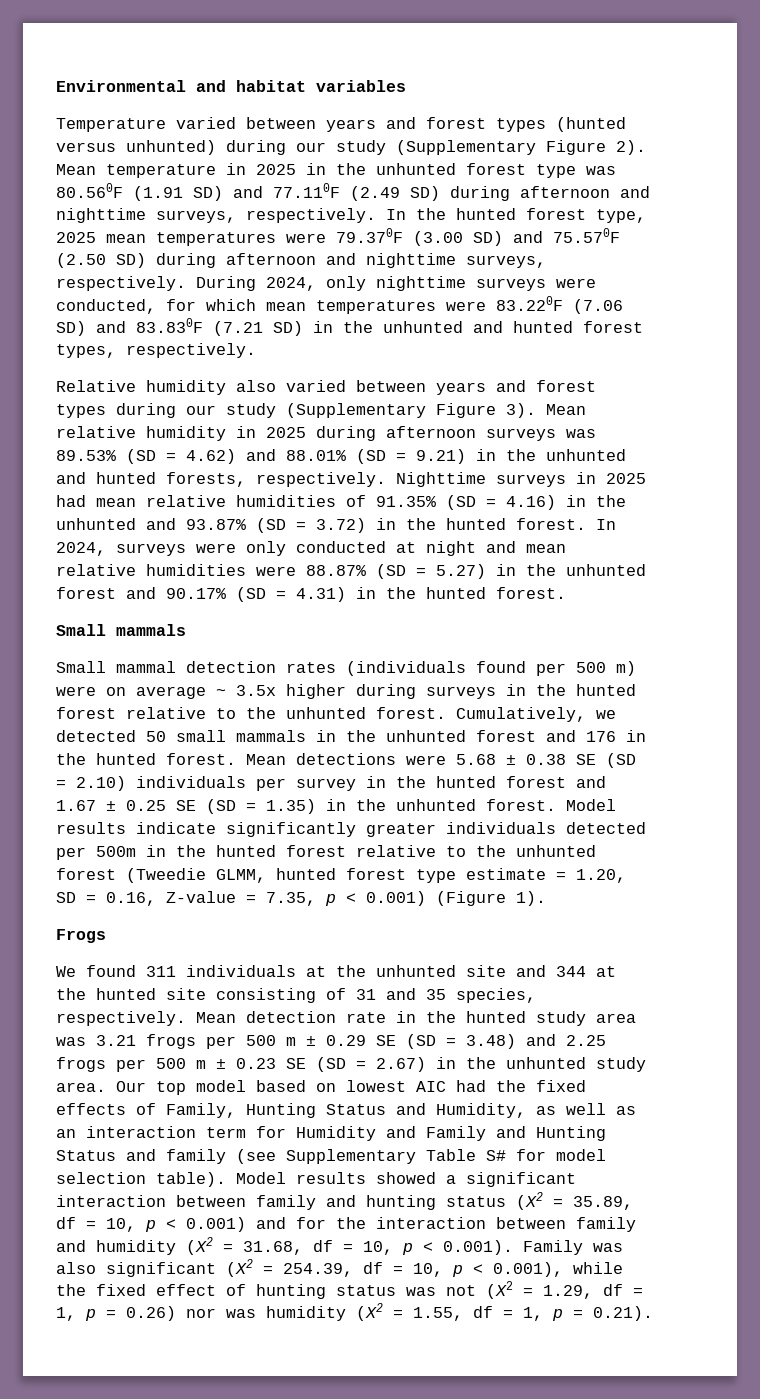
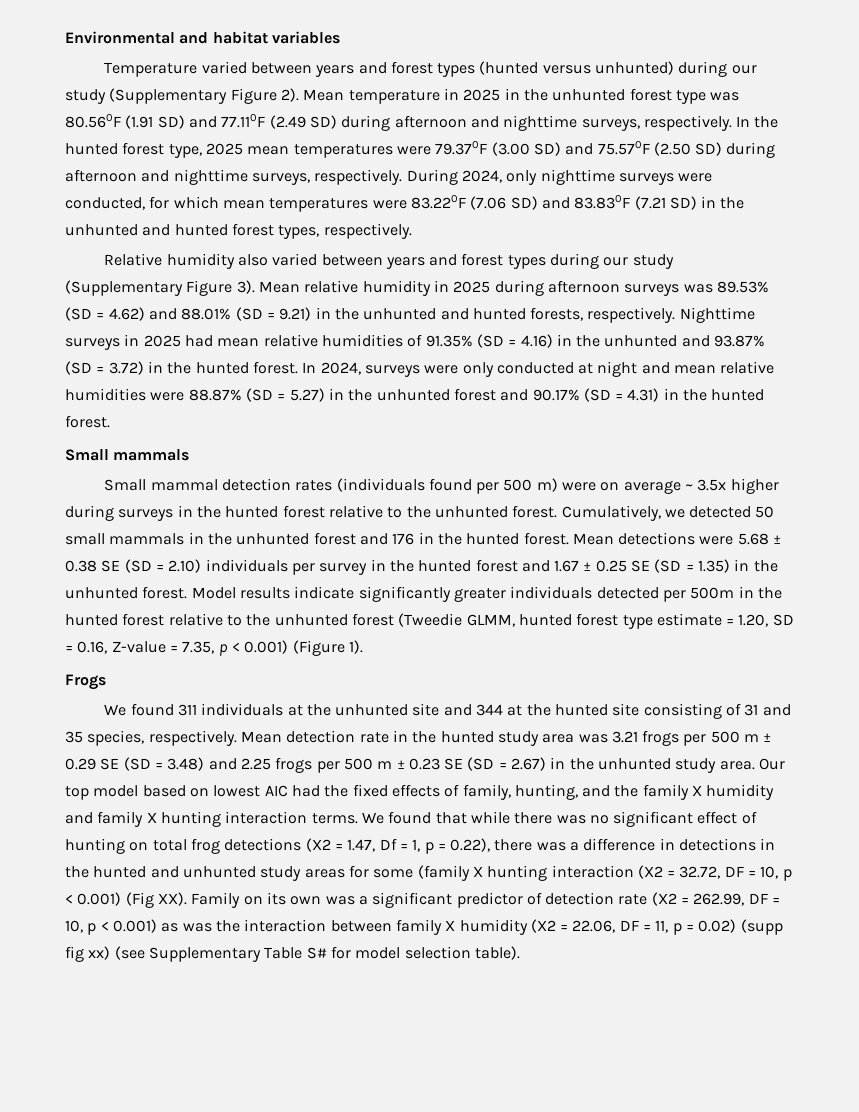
[166,1103,636,1118] [56,1126,606,1141] [56,1149,226,1164] Family, Hunting Status and Humidity, as well as an interaction term for Humidity and Family and Hunting Status and family -> [462,784,775,800] [65,811,757,827] [65,838,776,854] [65,865,792,881] [65,892,781,908] [65,919,783,935] [65,946,111,962] family, hunting, and the family X humidity and family X hunting interaction terms. We found that while there was no significant effect of hunting on total frog detections (X2 = 1.47, Df = 1, p = 0.22), there was a difference in detections in the hunted and unhunted study areas for some (family X hunting interaction (X2 = 32.72, DF = 10, p < 0.001) (Fig XX). Family on its own was a significant predictor of detection rate (X2 = 262.99, DF = 10, p < 0.001) as was the interaction between family X humidity (X2 = 22.06, DF = 11, p = 0.02) (supp fig xx)
[236,1172,576,1187] [56,1192,633,1210] [56,1217,636,1232] [56,1237,623,1255] [56,1259,623,1277] [56,1281,643,1299] [56,1303,653,1321] Model results showed a significant interaction between family and hunting status (X2 = 35.89, df = 10, p < 0.001) and for the interaction between family and humidity (X2 = 31.68, df = 10, p < 0.001). Family was also significant (X2 = 254.39, df = 10, p < 0.001), while the fixed effect of hunting status was not (X2 = 1.29, df = 1, p = 0.26) nor was humidity (X2 = 1.55, df = 1, p = 0.21). -> (520, 953) none

